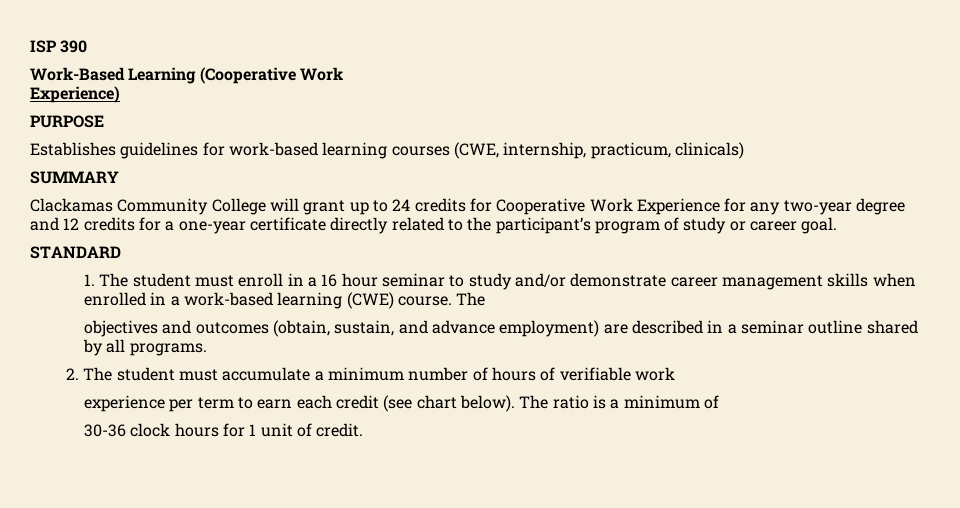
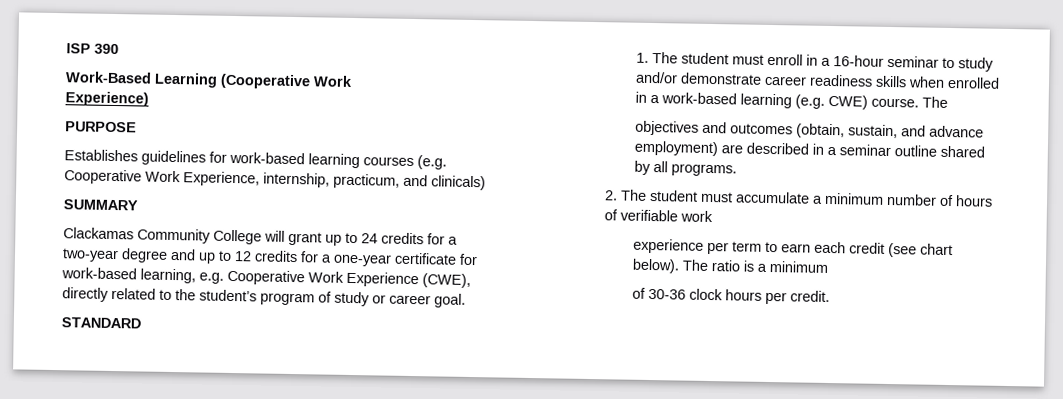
[453,142,499,159] (CWE, -> [417,155,447,170] [64,169,260,187] (e.g. Cooperative Work Experience,
(671, 150) none -> [403,174,428,187] and
[496,198,781,215] Cooperative Work Experience for any -> [448,236,458,245] a
(59, 224) none -> [198,250,232,264] up to
(326, 224) none -> [459,253,478,266] [61,267,471,288] for work-based learning, e.g. Cooperative Work Experience (CWE),
[495,217,591,234] participant’s -> [199,289,257,302] student’s
[321,273,378,287] 16 hour -> [833,55,885,67] 16-hour
[721,275,823,290] management -> [809,74,874,87] readiness
[346,292,394,309] (CWE) -> [795,94,869,110] (e.g. CWE)
[703,395,719,409] of // -> [632,287,647,299] // of
[223,423,313,437] for 1 unit of -> [765,291,788,305] per

